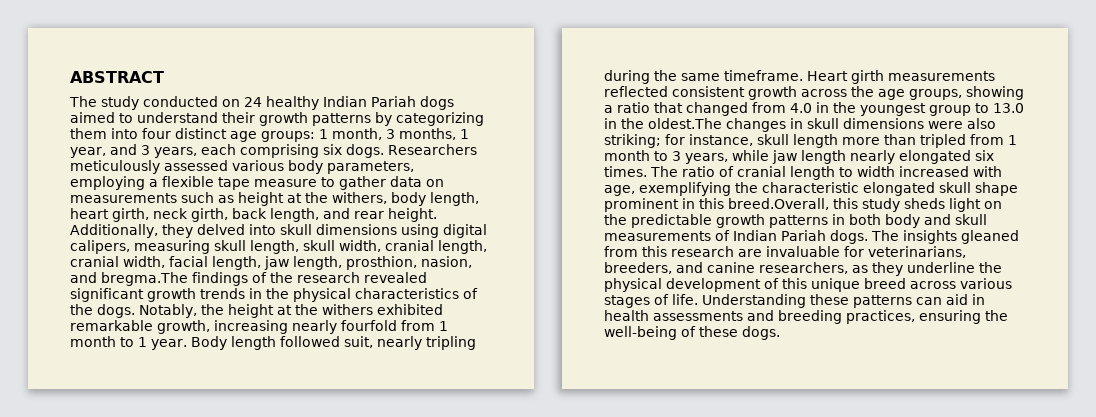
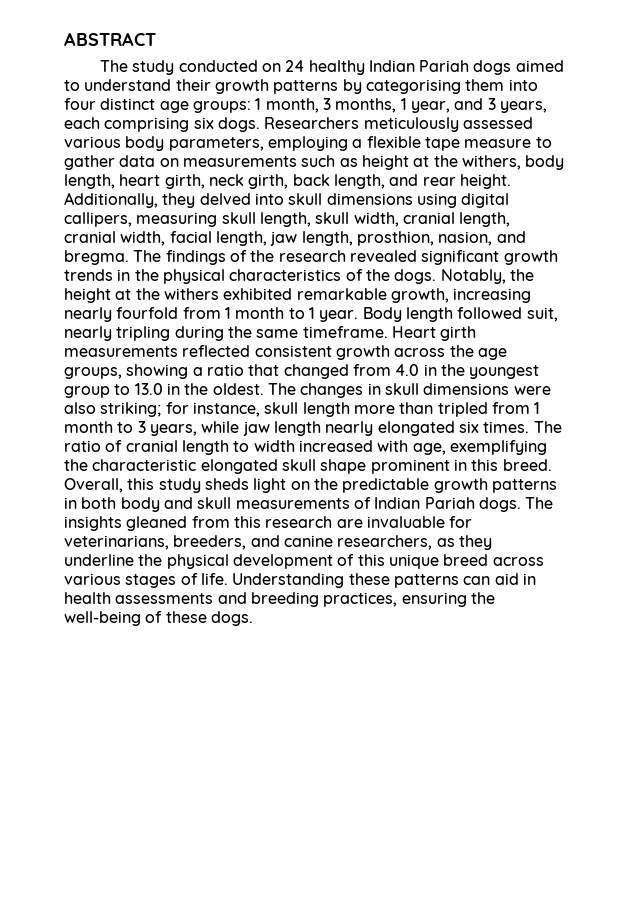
[396,112,484,126] categorizing -> [365,79,461,94] categorising
[70,240,130,254] calipers, -> [64,212,132,227] callipers,
[101,272,188,286] bregma.The -> [64,250,162,265] bregma. The
[648,118,722,129] oldest.The -> [212,383,296,395] oldest. The
[728,198,829,210] breed.Overall, -> [502,459,552,471] [64,478,123,493] breed. Overall,

